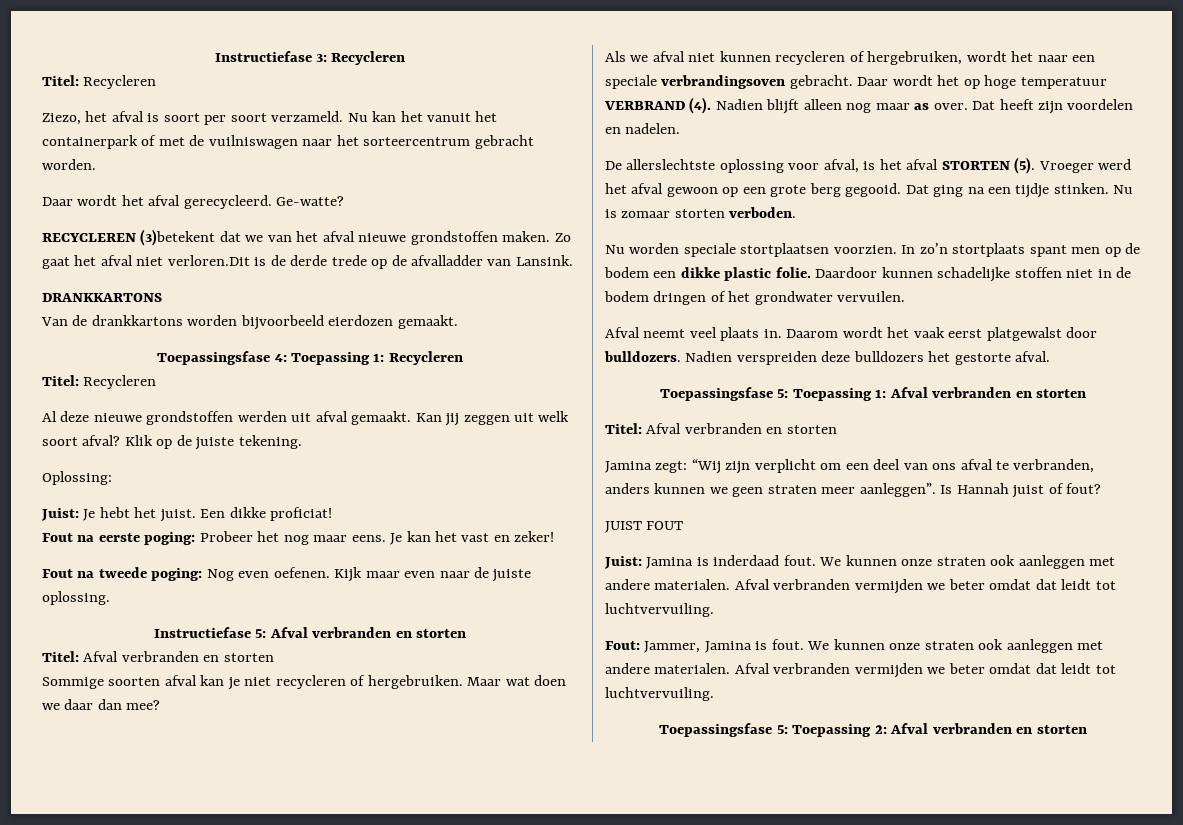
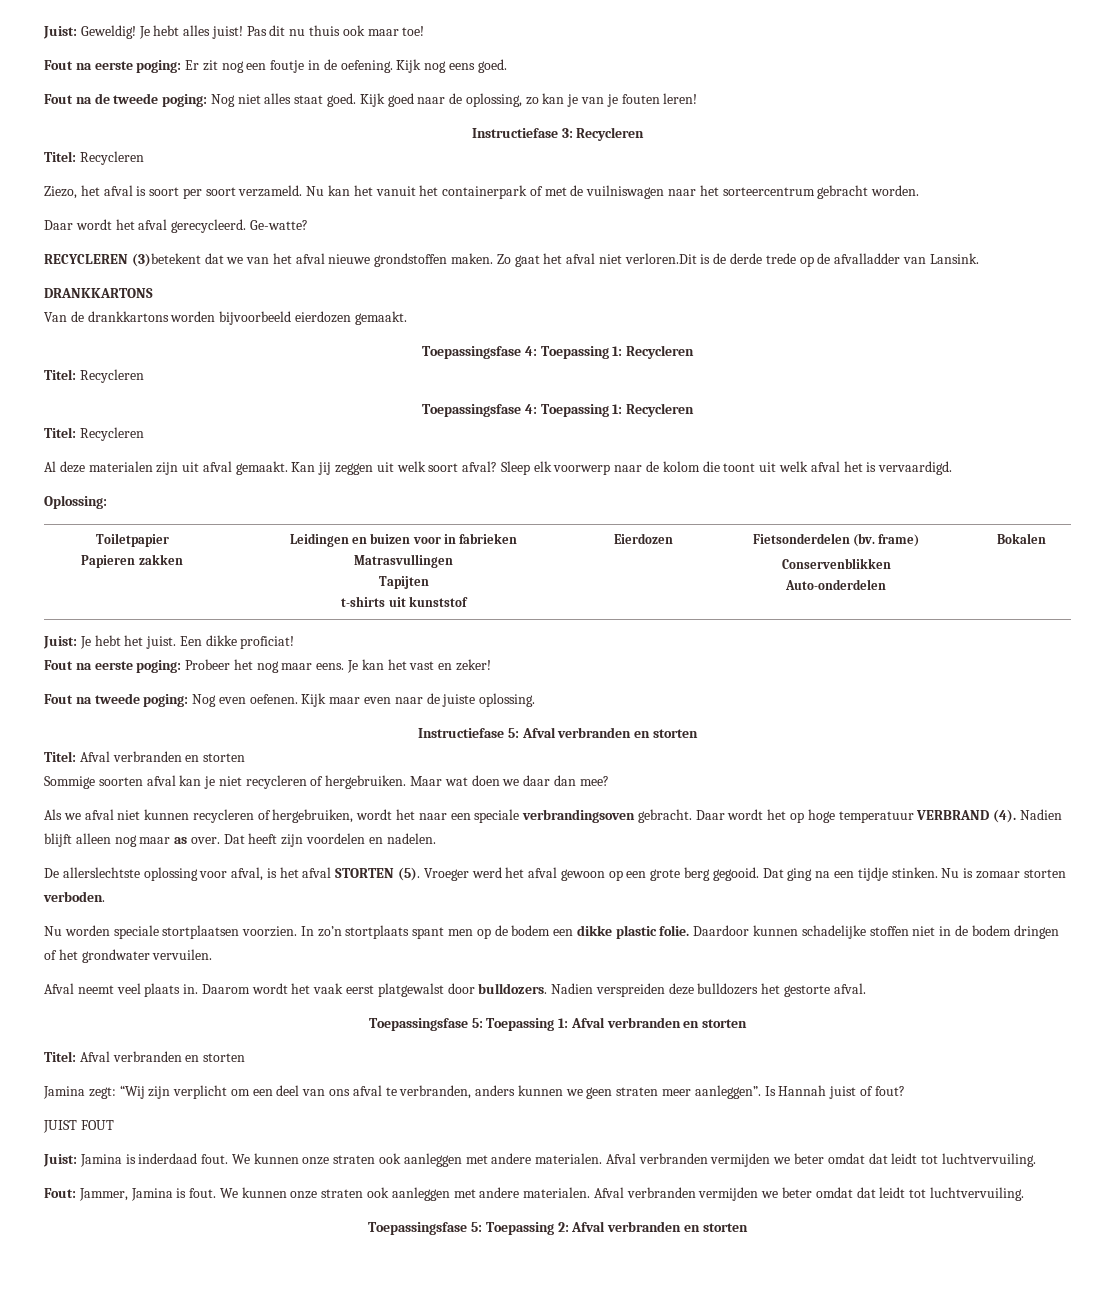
(214, 56) none -> [43,25,425,39] [44,59,507,73] [44,93,698,107] Juist: Geweldig! Je hebt alles juist! Pas dit nu thuis ook maar toe! // Fout na eerste poging: Er zit nog een foutje in de oefening. Kijk nog eens goed. // Fout na de tweede poging: Nog niet alles staat goed. Kijk goed naar de oplossing, zo kan je van je fouten leren! //
(157, 382) none -> [421,403,695,417] [44,427,144,441] // Toepassingsfase 4: Toepassing 1: Recycleren // Titel: Recycleren
[93,411,287,425] nieuwe grondstoffen werden -> [88,461,179,475] materialen zijn
[124,435,302,450] [42,471,112,485] Klik op de juiste tekening. // Oplossing: -> [500,461,953,475] [44,495,107,509] [95,533,169,547] [81,554,183,568] [289,533,518,547] [353,554,453,568] [378,576,429,589] [341,596,468,607] [614,533,673,544] [752,533,920,547] [781,558,891,569] [785,579,886,590] [997,533,1046,544] Sleep elk voorwerp naar de kolom die toont uit welk afval het is vervaardigd. // Oplossing: // Toiletpapier // Papieren zakken | Leidingen en buizen voor in fabrieken // Matrasvullingen // Tapijten // t-shirts uit kunststof | Eierdozen | Fietsonderdelen (bv. frame) // Conservenblikken // Auto-onderdelen | Bokalen

